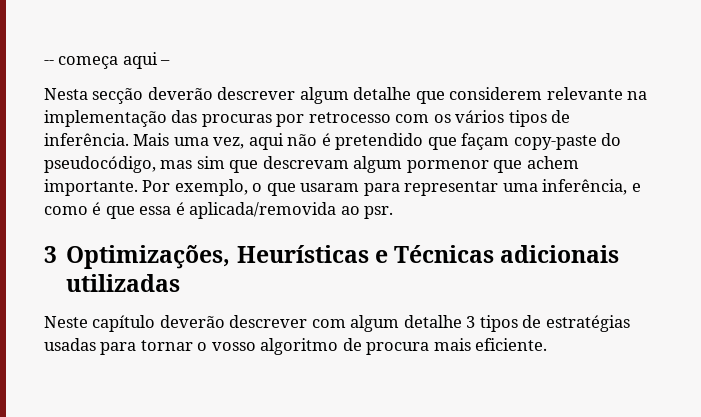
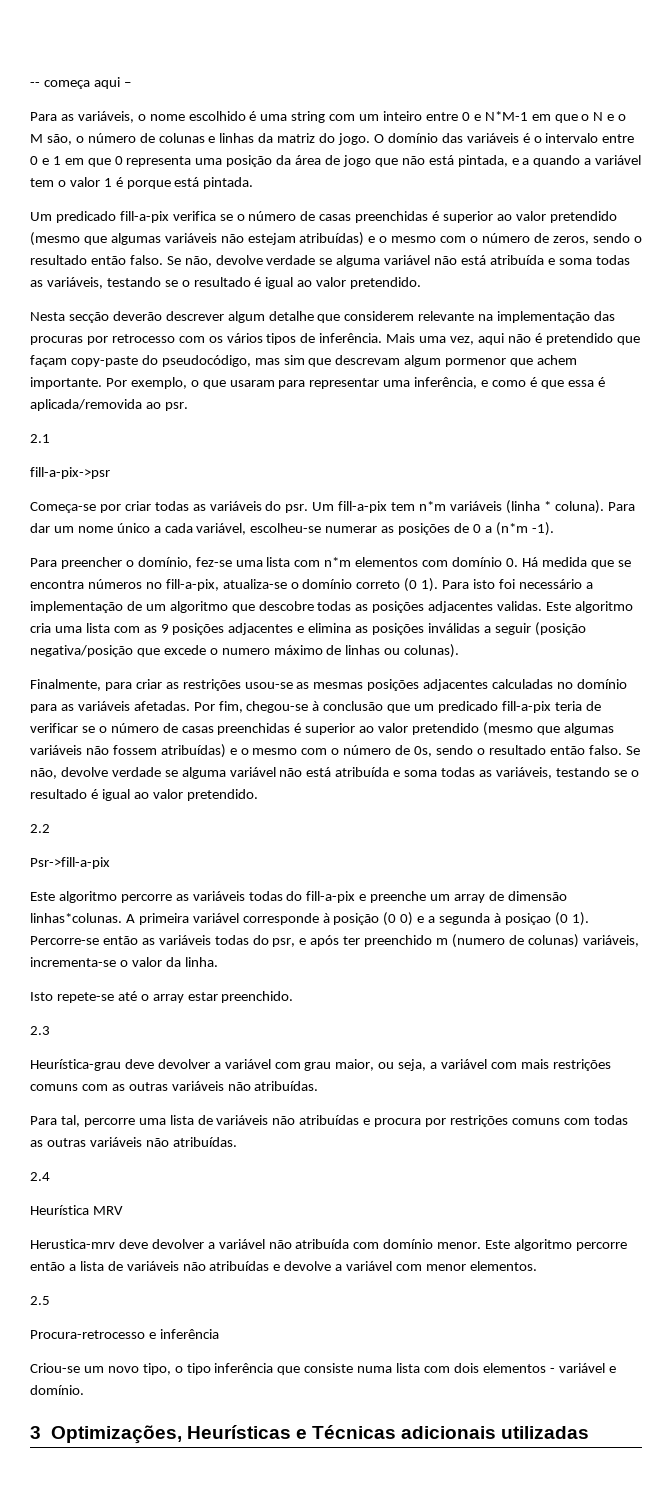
(171, 62) none -> [30,111,627,123] [30,133,635,145] [30,155,642,167] [30,177,254,189] [30,211,617,223] [30,232,642,246] [30,255,630,267] [30,277,422,289] // Para as variáveis, o nome escolhido é uma string com um inteiro entre 0 e N*M-1 em que o N e o M são, o número de colunas e linhas da matriz do jogo. O domínio das variáveis é o intervalo entre 0 e 1 em que 0 representa uma posição da área de jogo que não está pintada, e a quando a variável tem o valor 1 é porque está pintada. // Um predicado fill-a-pix verifica se o número de casas preenchidas é superior ao valor pretendido (mesmo que algumas variáveis não estejam atribuídas) e o mesmo com o número de zeros, sendo o resultado então falso. Se não, devolve verdade se alguma variável não está atribuída e soma todas as variáveis, testando se o resultado é igual ao valor pretendido.
(394, 212) none -> [30,434,50,443] [30,467,110,479] [30,500,635,514] [30,522,554,536] [30,557,631,569] [30,578,593,592] [30,601,633,613] [30,622,586,636] [30,644,460,658] [30,679,627,691] [30,701,601,713] [30,722,614,736] [30,744,640,758] [30,767,639,779] [30,789,258,801] [30,824,50,833] [30,857,110,869] [30,891,567,903] [30,912,589,926] [30,934,639,948] [30,957,218,967] [30,991,294,1003] [30,1026,50,1035] [30,1059,611,1071] [30,1081,319,1091] [30,1115,628,1127] [30,1137,237,1147] [30,1172,50,1181] [30,1205,123,1215] [30,1239,627,1251] [30,1261,537,1271] [30,1296,50,1305] [30,1329,219,1339] [30,1363,616,1375] [30,1385,84,1395] // 2.1 // fill-a-pix->psr // Começa-se por criar todas as variáveis do psr. Um fill-a-pix tem n*m variáveis (linha * coluna). Para dar um nome único a cada variável, escolheu-se numerar as posições de 0 a (n*m -1). // Para preencher o domínio, fez-se uma lista com n*m elementos com domínio 0. Há medida que se encontra números no fill-a-pix, atualiza-se o domínio correto (0 1). Para isto foi necessário a implementação de um algoritmo que descobre todas as posições adjacentes validas. Este algoritmo cria uma lista com as 9 posições adjacentes e elimina as posições inválidas a seguir (posição negativa/posição que excede o numero máximo de linhas ou colunas). // Finalmente, para criar as restrições usou-se as mesmas posições adjacentes calculadas no domínio para as variáveis afetadas. Por fim, chegou-se à conclusão que um predicado fill-a-pix teria de verificar se o número de casas preenchidas é superior ao valor pretendido (mesmo que algumas variáveis não fossem atribuídas) e o mesmo com o número de 0s, sendo o resultado então falso. Se não, devolve verdade se alguma variável não está atribuída e soma todas as variáveis, testando se o resultado é igual ao valor pretendido. // 2.2 // Psr->fill-a-pix // Este algoritmo percorre as variáveis todas do fill-a-pix e preenche um array de dimensão linhas*colunas. A primeira variável corresponde à posição (0 0) e a segunda à posiçao (0 1). Percorre-se então as variáveis todas do psr, e após ter preenchido m (numero de colunas) variáveis, incrementa-se o valor da linha. // Isto repete-se até o array estar preenchido. // 2.3 // Heurística-grau deve devolver a variável com grau maior, ou seja, a variável com mais restrições comuns com as outras variáveis não atribuídas. // Para tal, percorre uma lista de variáveis não atribuídas e procura por restrições comuns com todas as outras variáveis não atribuídas. // 2.4 // Heurística MRV // Herustica-mrv deve devolver a variável não atribuída com domínio menor. Este algoritmo percorre então a lista de variáveis não atribuídas e devolve a variável com menor elementos. // 2.5 // Procura-retrocesso e inferência // Criou-se um novo tipo, o tipo inferência que consiste numa lista com dois elementos - variável e domínio.
[44,315,630,332] [44,338,548,355] // Neste capítulo deverão descrever com algum detalhe 3 tipos de estratégias usadas para tornar o vosso algoritmo de procura mais eficiente. -> (590, 1432) none

